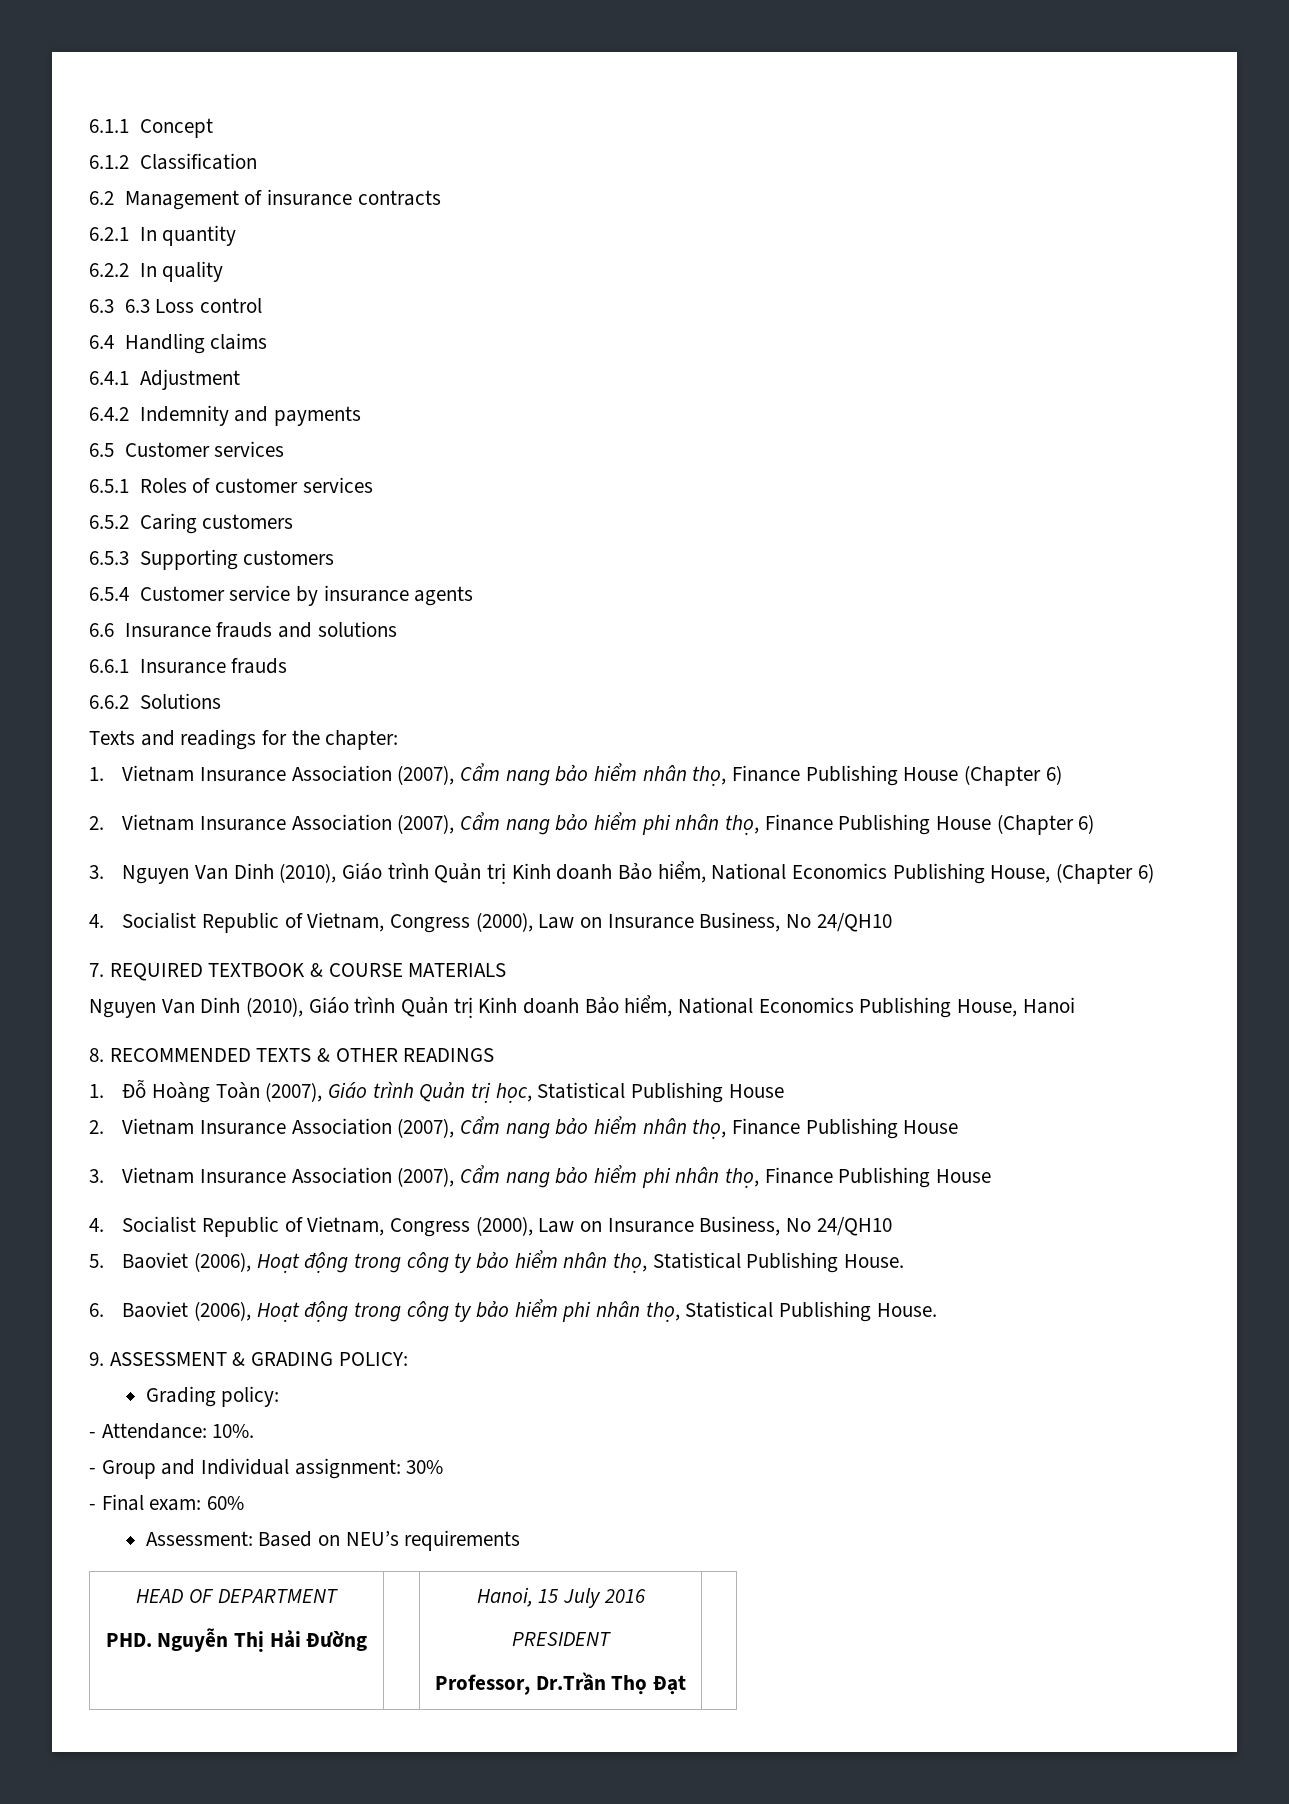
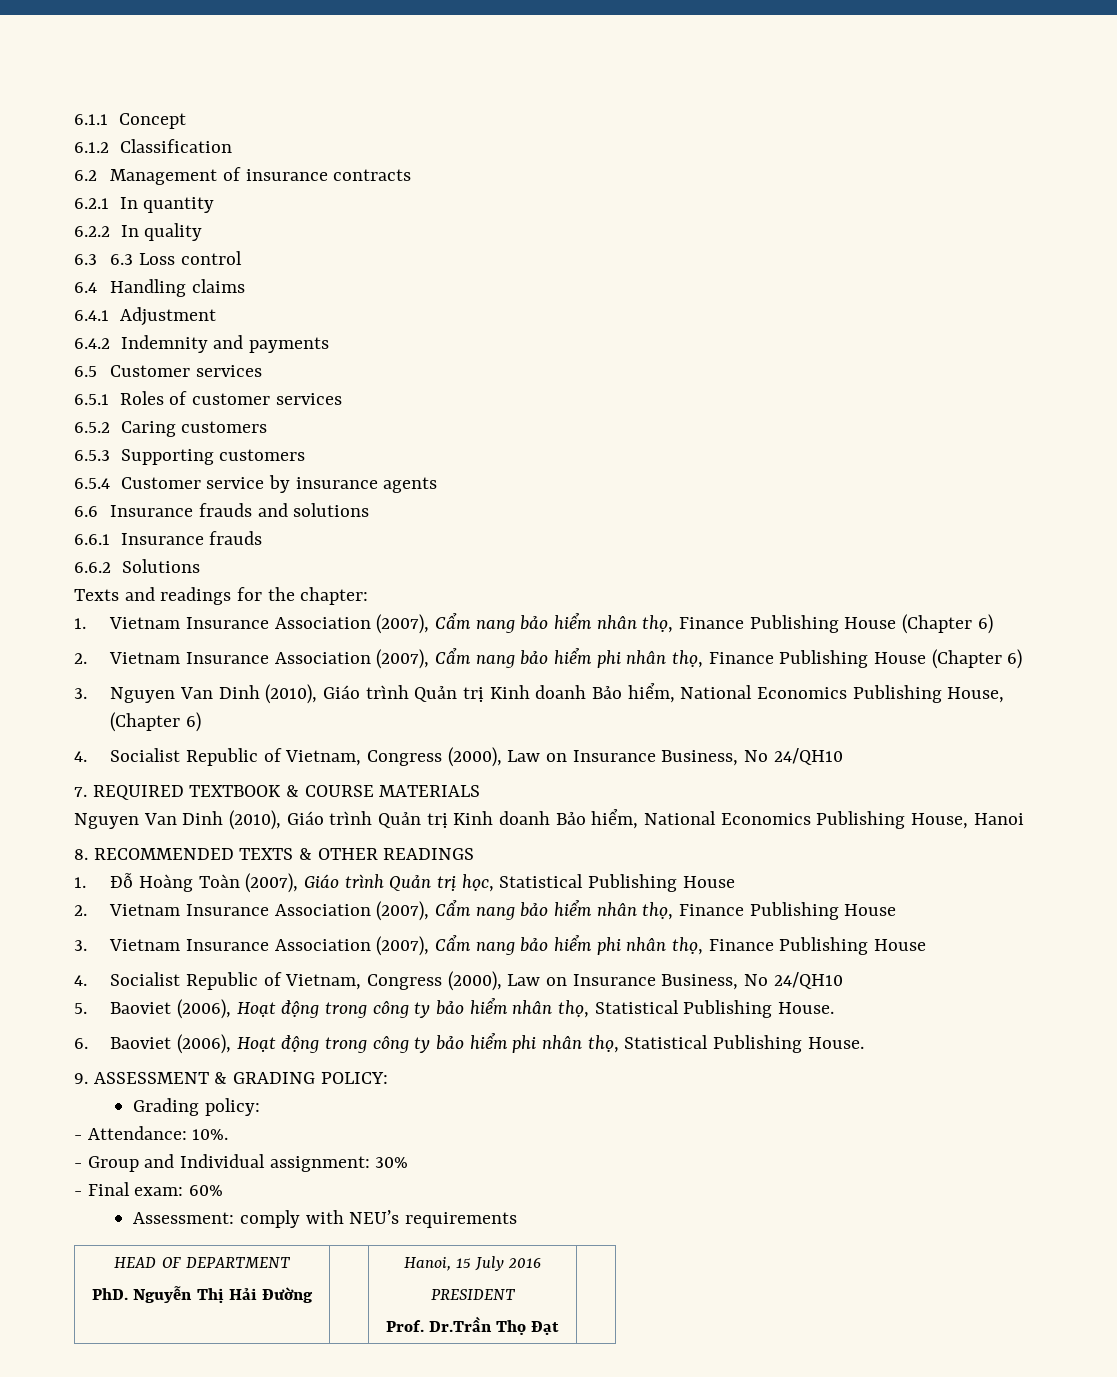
[258,1531,340,1547] Based on -> [240,1210,344,1228] comply with
[105,1633,152,1647] PHD. -> [92,1288,129,1300] PhD.
[434,1674,530,1695] Professor, -> [385,1320,424,1332] Prof.

